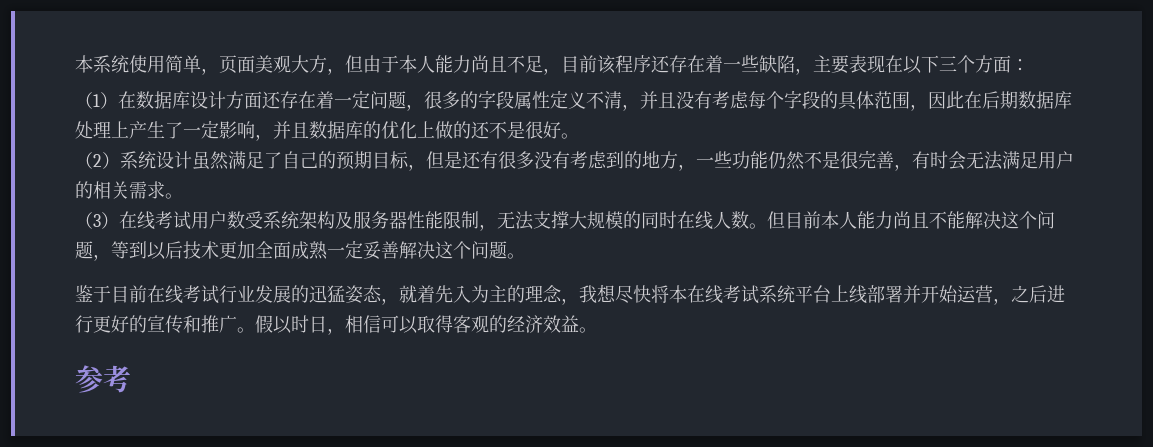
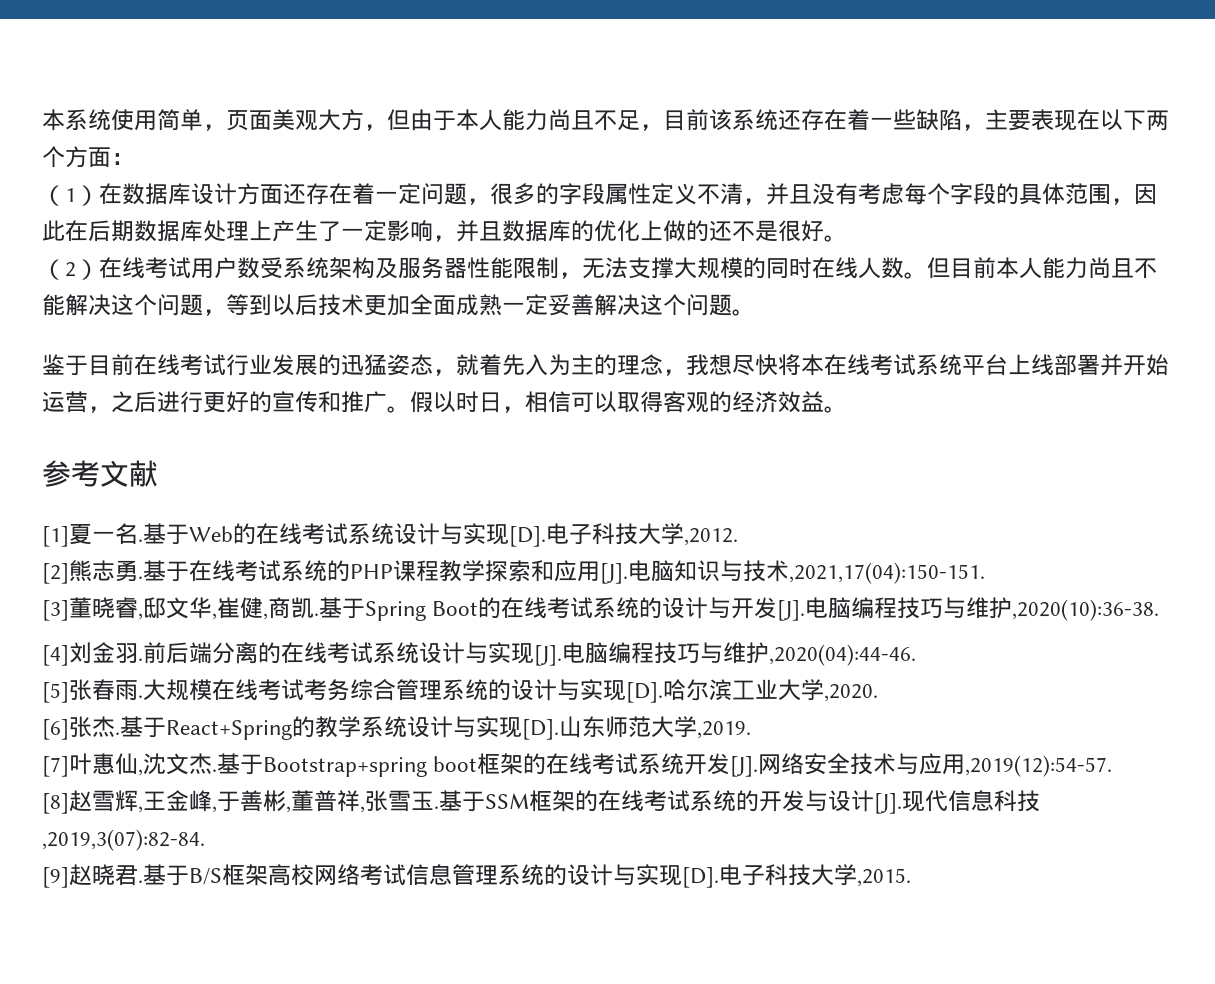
[615,55,651,73] 程序 -> [732,109,778,131] 系统
[939,56,957,71] 三 -> [1146,110,1169,131] 两
[75,150,1074,171] [75,181,183,199] [75,212,101,229] // （2）系统设计虽然满足了自己的预期目标，但是还有很多没有考虑到的地方，一些功能仍然不是很完善，有时会无法满足用户的相关需求。 // （3 -> [42,259,76,280] // （2
(131, 379) none -> [100,460,158,487] [42,523,738,547] [42,560,985,584] [42,597,1160,621] [42,642,916,666] [42,679,878,703] [42,716,751,740] [42,753,1113,777] [42,790,1040,814] [42,829,205,851] [42,864,911,888] 文献 // [1]夏一名.基于Web的在线考试系统设计与实现[D].电子科技大学,2012. // [2]熊志勇.基于在线考试系统的PHP课程教学探索和应用[J].电脑知识与技术,2021,17(04):150-151. // [3]董晓睿,邸文华,崔健,商凯.基于Spring Boot的在线考试系统的设计与开发[J].电脑编程技巧与维护,2020(10):36-38. // [4]刘金羽.前后端分离的在线考试系统设计与实现[J].电脑编程技巧与维护,2020(04):44-46. // [5]张春雨.大规模在线考试考务综合管理系统的设计与实现[D].哈尔滨工业大学,2020. // [6]张杰.基于React+Spring的教学系统设计与实现[D].山东师范大学,2019. // [7]叶惠仙,沈文杰.基于Bootstrap+spring boot框架的在线考试系统开发[J].网络安全技术与应用,2019(12):54-57. // [8]赵雪辉,王金峰,于善彬,董普祥,张雪玉.基于SSM框架的在线考试系统的开发与设计[J].现代信息科技,2019,3(07):82-84. // [9]赵晓君.基于B/S框架高校网络考试信息管理系统的设计与实现[D].电子科技大学,2015.

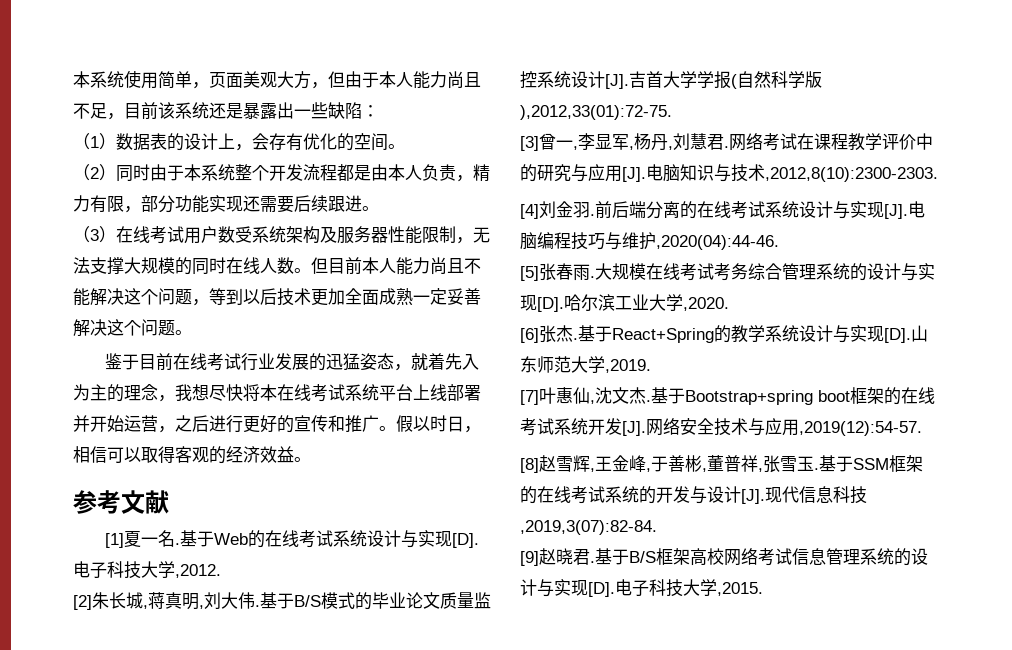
[801,109,1169,131] [42,146,134,168] [42,183,1157,206] [42,220,847,242] [42,259,76,280] 存在着一些缺陷，主要表现在以下两个方面： // （1）在数据库设计方面还存在着一定问题，很多的字段属性定义不清，并且没有考虑每个字段的具体范围，因此在后期数据库处理上产生了一定影响，并且数据库的优化上做的还不是很好。 // （2 -> [226,102,379,119] [73,133,405,151] [73,164,490,182] [73,195,379,213] [73,226,99,243] 是暴露出一些缺陷： // （1）数据表的设计上，会存有优化的空间。 // （2）同时由于本系统整个开发流程都是由本人负责，精力有限，部分功能实现还需要后续跟进。 // （3
[69,560,554,582] 熊志勇.基于在线考试系统的PHP课程教学探索和 -> [92,592,491,610] [520,71,822,89] [520,105,672,120] [520,133,933,151] [520,164,588,182] 朱长城,蒋真明,刘大伟.基于B/S模式的毕业论文质量监控系统设计[J].吉首大学学报(自然科学版),2012,33(01):72-75. // [3]曾一,李显军,杨丹,刘慧君.网络考试在课程教学评价中的研究与
[789,562,985,584] [42,597,1160,621] ,2021,17(04):150-151. // [3]董晓睿,邸文华,崔健,商凯.基于Spring Boot的在线考试系统的设计与开发[J].电脑编程技巧与维护,2020(10):36-38. -> [765,167,938,182] ,2012,8(10):2300-2303.

